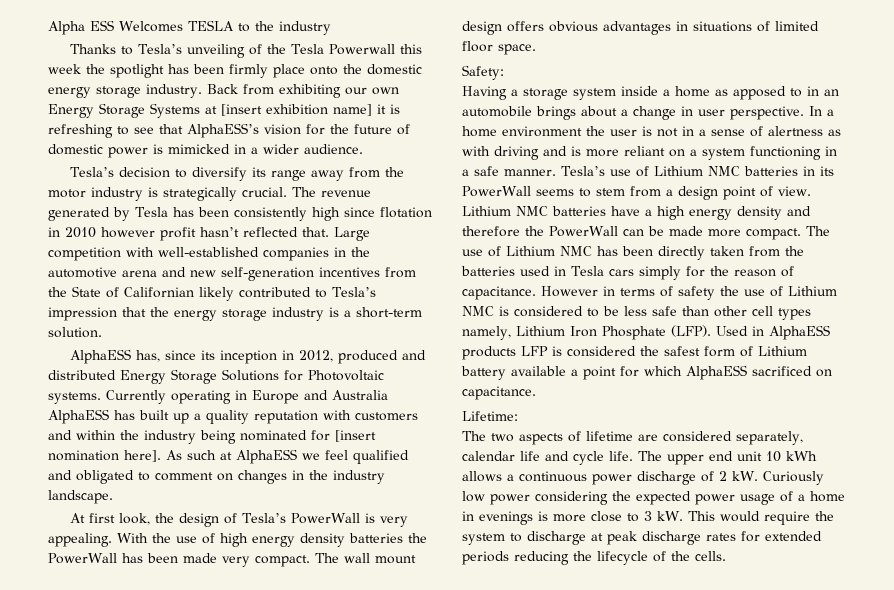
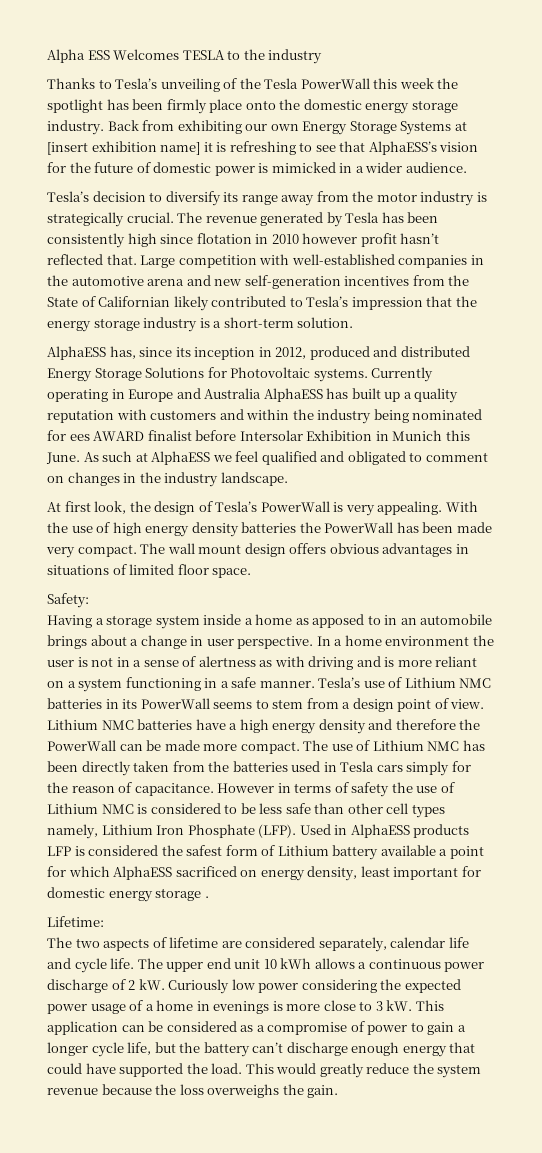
[329,44,396,55] Powerwall -> [300,78,370,89] PowerWall
[335,430,376,442] [48,450,161,462] [insert nomination here]. -> [69,430,470,441] [46,452,80,464] ees AWARD finalist before Intersolar Exhibition in Munich this June.
[462,386,536,400] capacitance. -> [260,866,481,881] [47,887,209,902] energy density, least important for domestic energy storage .
[719,511,834,525] [462,531,822,545] [462,551,726,565] would require the system to discharge at peak discharge rates for extended periods reducing the lifecycle of the cells. -> [47,1021,466,1035] [47,1042,476,1057] [47,1063,482,1078] [47,1084,339,1098] application can be considered as a compromise of power to gain a longer cycle life, but the battery can’t discharge enough energy that could have supported the load. This would greatly reduce the system revenue because the loss overweighs the gain.

